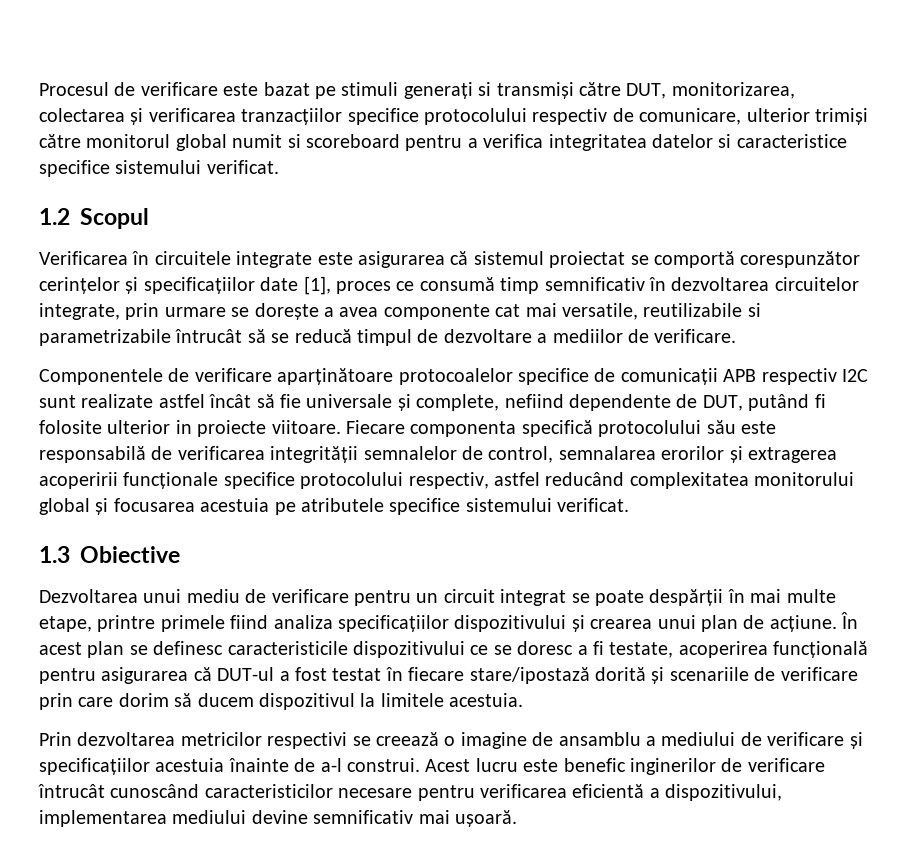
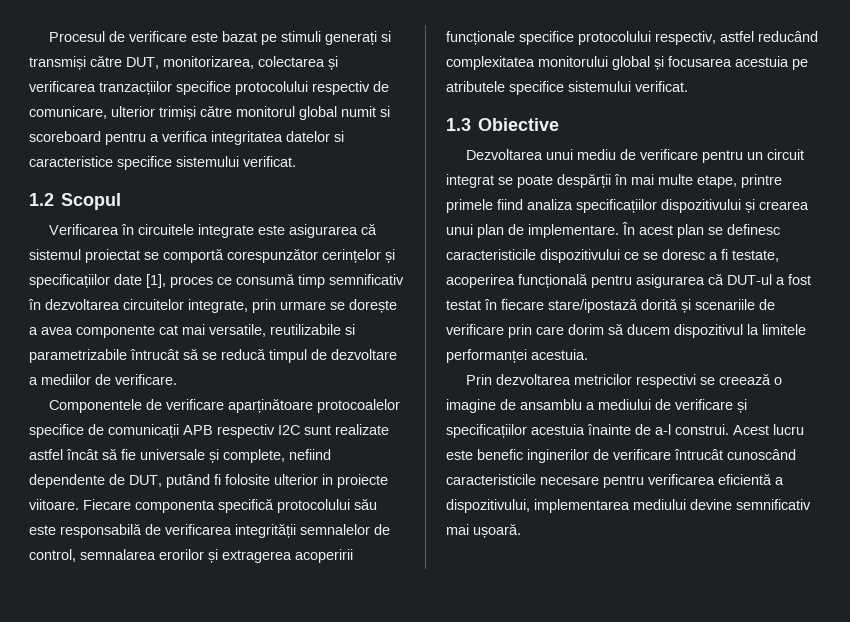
[769,615,837,632] acțiune. -> [528,224,619,238] implementare.
(444, 700) none -> [446,349,527,363] performanței
[204,784,333,798] caracteristicilor -> [446,474,536,485] caracteristicile

